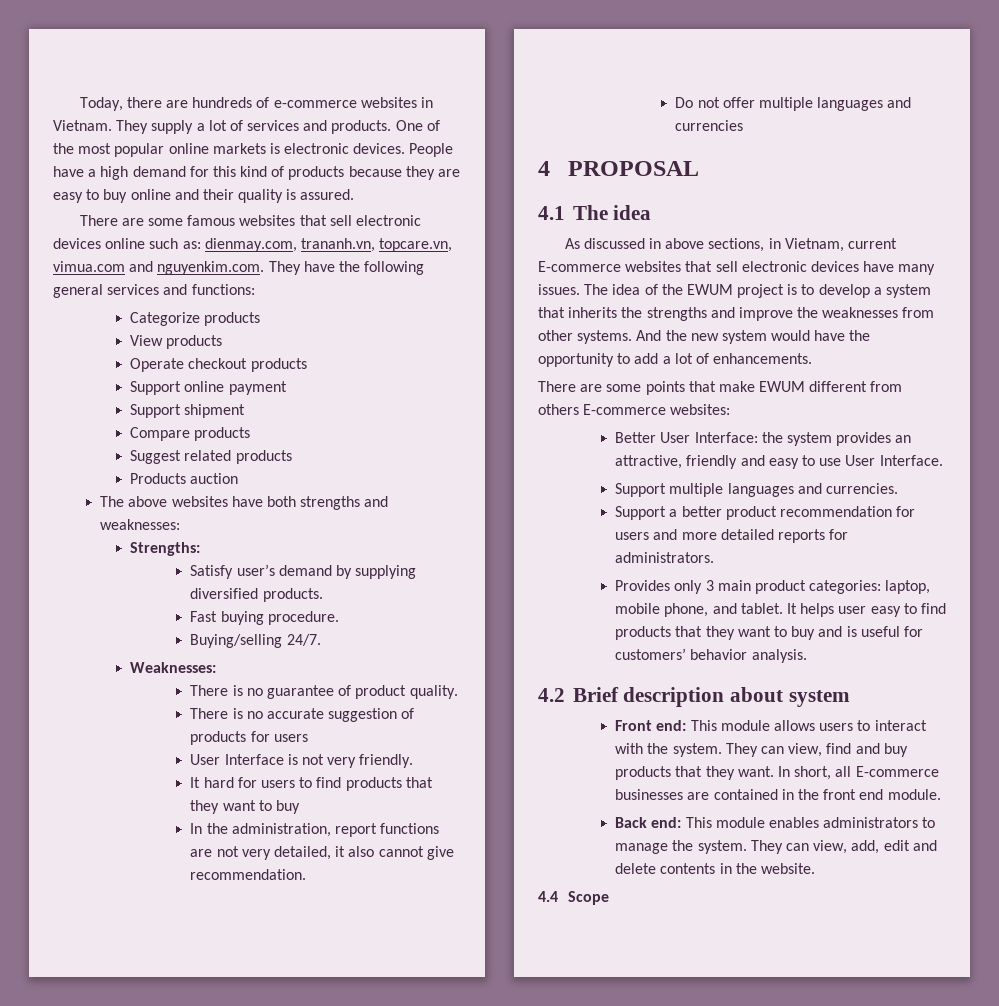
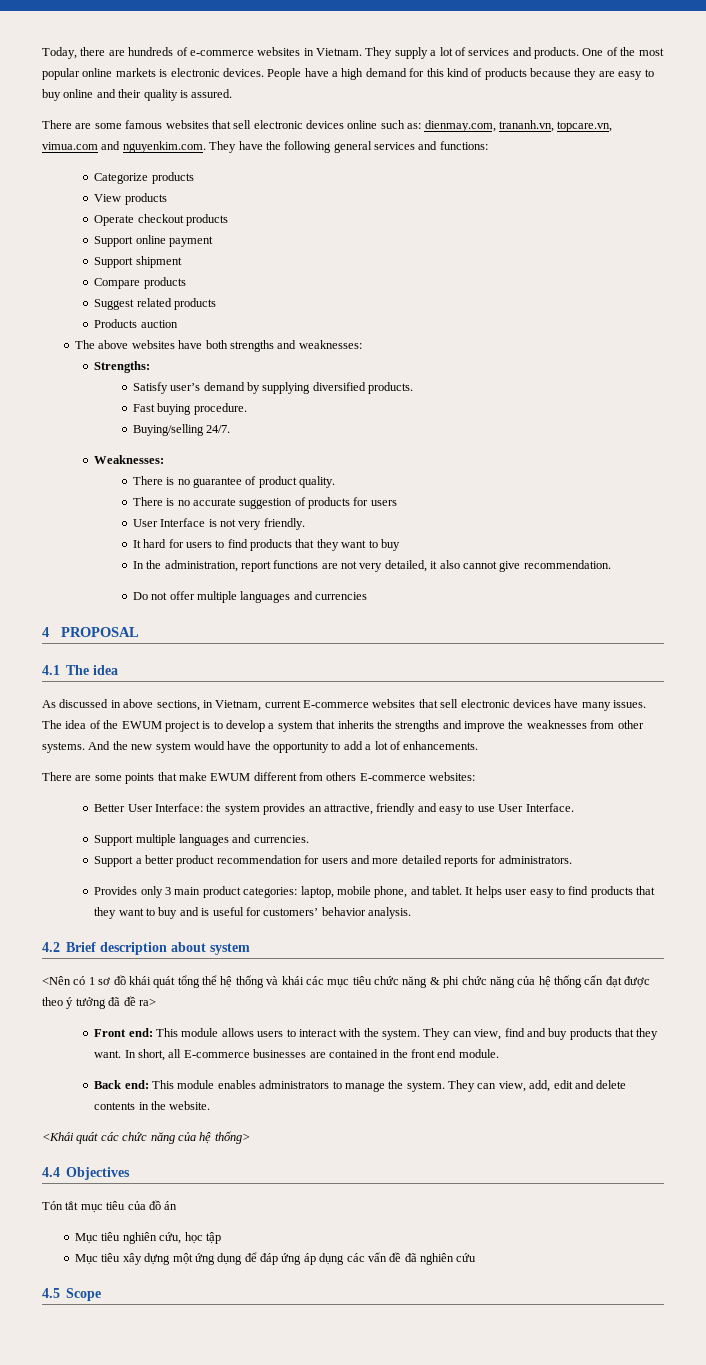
(850, 698) none -> [42,975,651,988] [42,996,156,1009] // <Nên có 1 sơ đồ khái quát tổng thể hệ thống và khái các mục tiêu chức năng & phi chức năng của hệ thống cấn đạt được theo ý tưởng đã đề ra>
[538,891,558,902] 4.4 -> [42,1131,250,1144] [42,1167,131,1180] [42,1200,178,1213] [75,1232,221,1244] [75,1252,477,1265] [42,1288,60,1298] <Khái quát các chức năng của hệ thống> // 4.4 Objectives // Tón tắt mục tiêu của đồ án // Mục tiêu nghiên cứu, học tập // Mục tiêu xây dựng một ứng dụng để đáp ứng áp dụng các vấn đề đã nghiên cứu // 4.5

